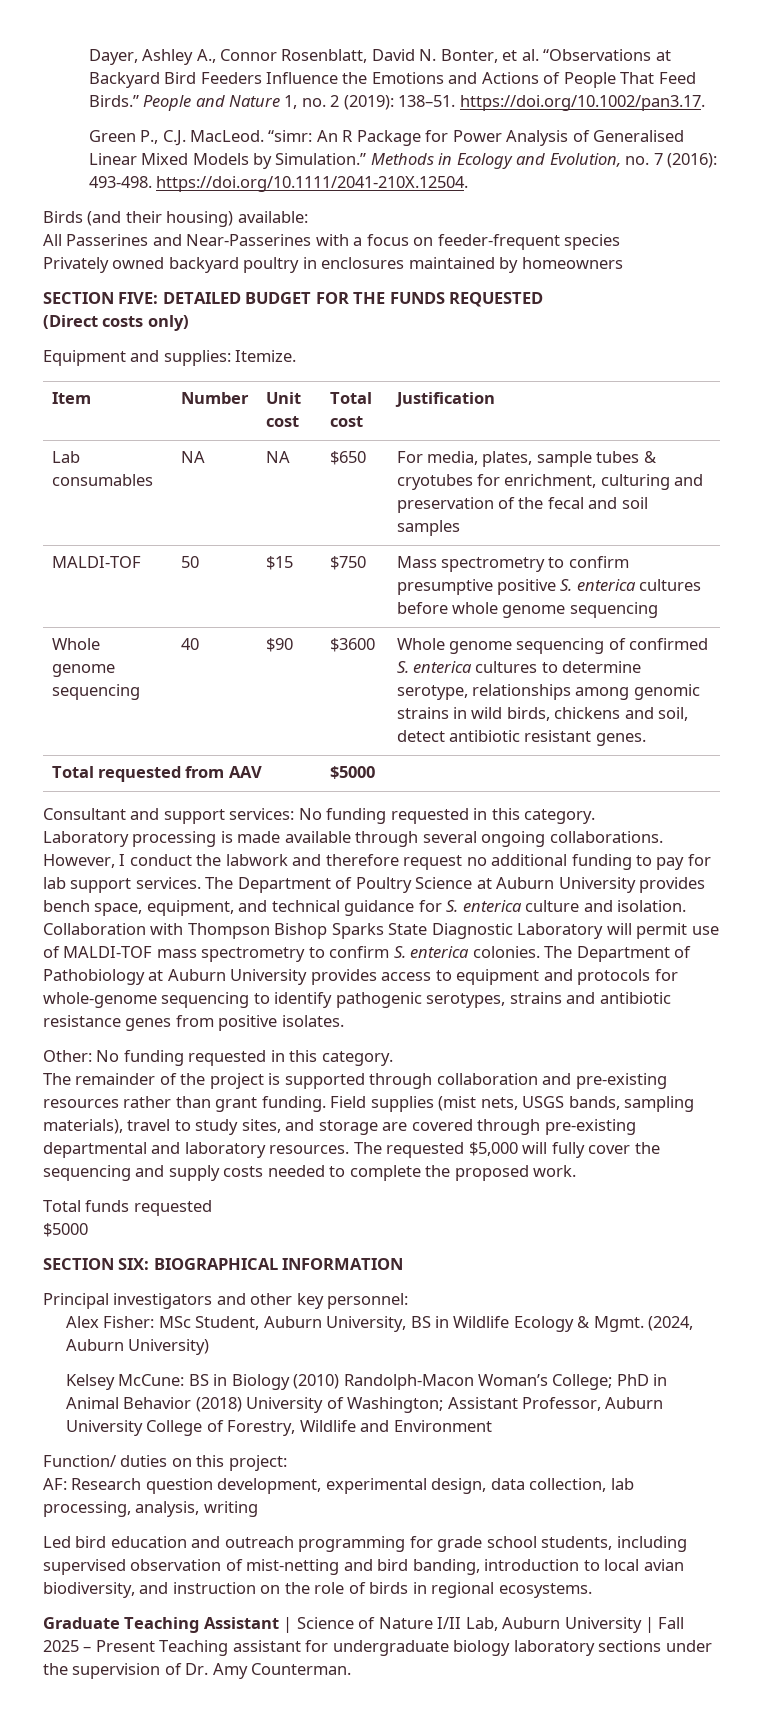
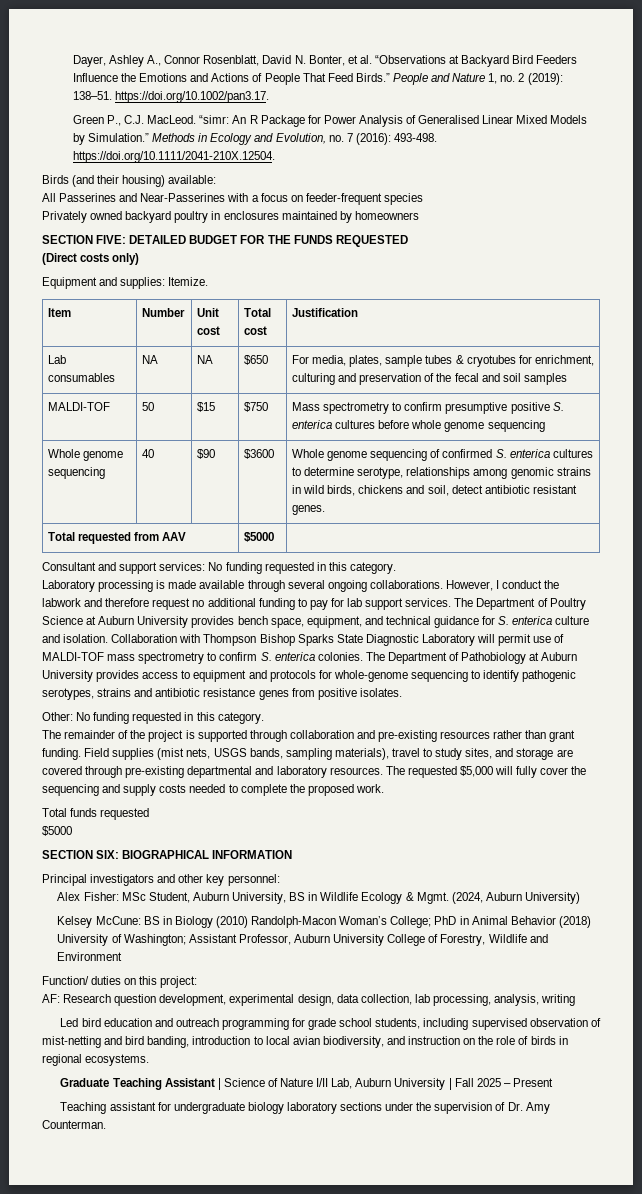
(155, 1646) none -> (554, 1082) //

